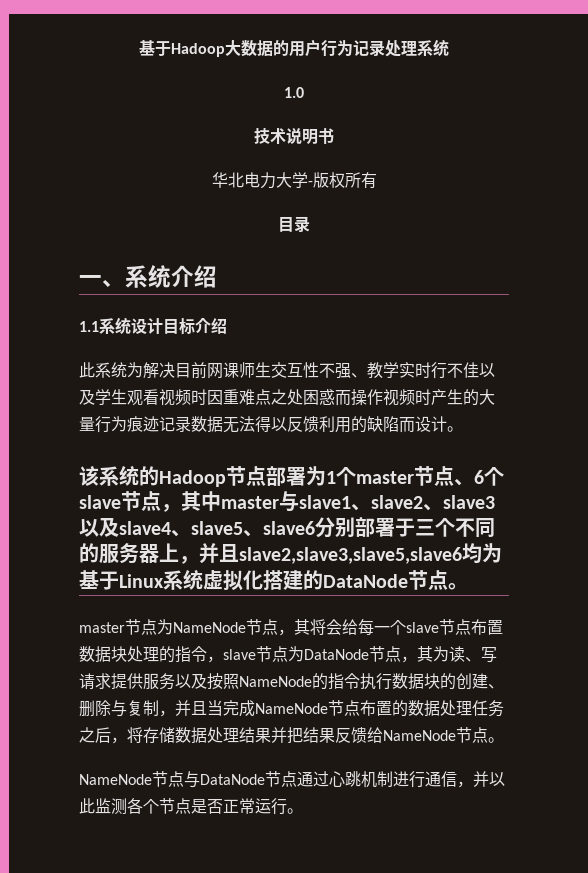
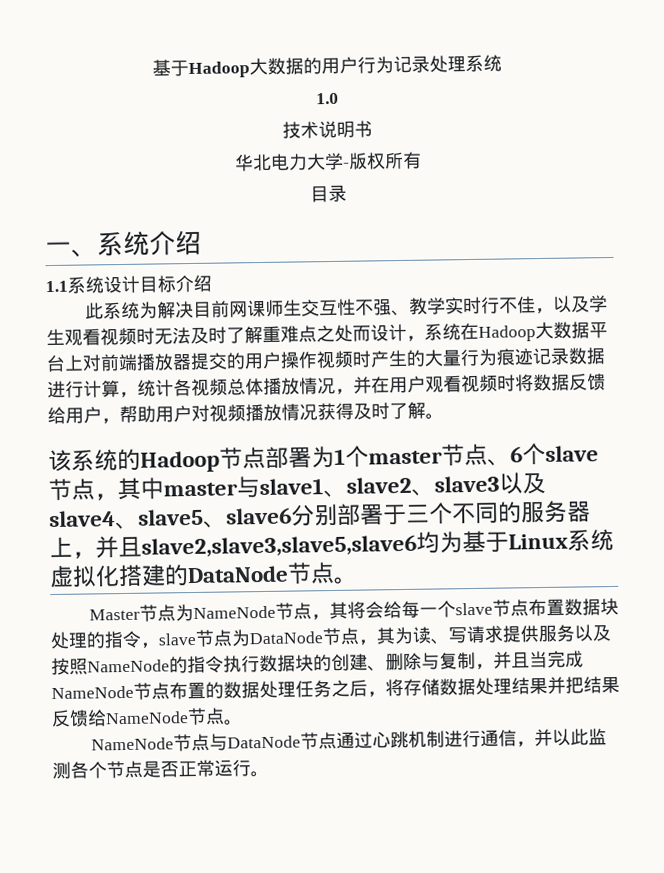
(479, 370) none -> [534,307,554,315] ，
[207,389,351,406] 因重难点之处困惑而 -> [154,321,608,345] [46,351,282,373] 无法及时了解重难点之处而设计，系统在Hadoop大数据平台上对前端播放器提交的用户
[223,416,447,433] 无法得以反馈利用的缺陷而设计 -> [47,373,606,399] [47,401,426,425] 进行计算，统计各视频总体播放情况，并在用户观看视频时将数据反馈给用户，帮助用户对视频播放情况获得及时了解
[79,622,125,633] master -> [88,608,140,621] Master

